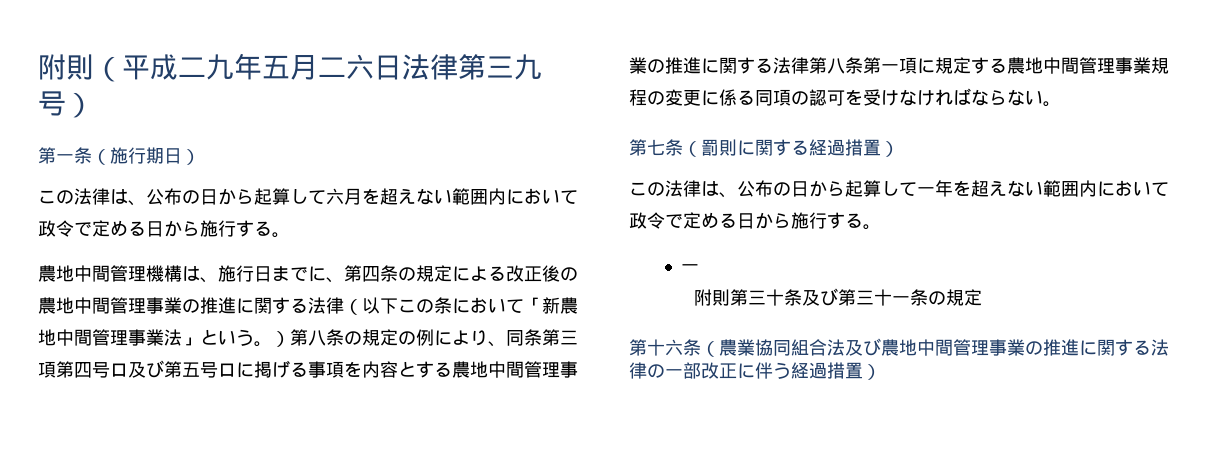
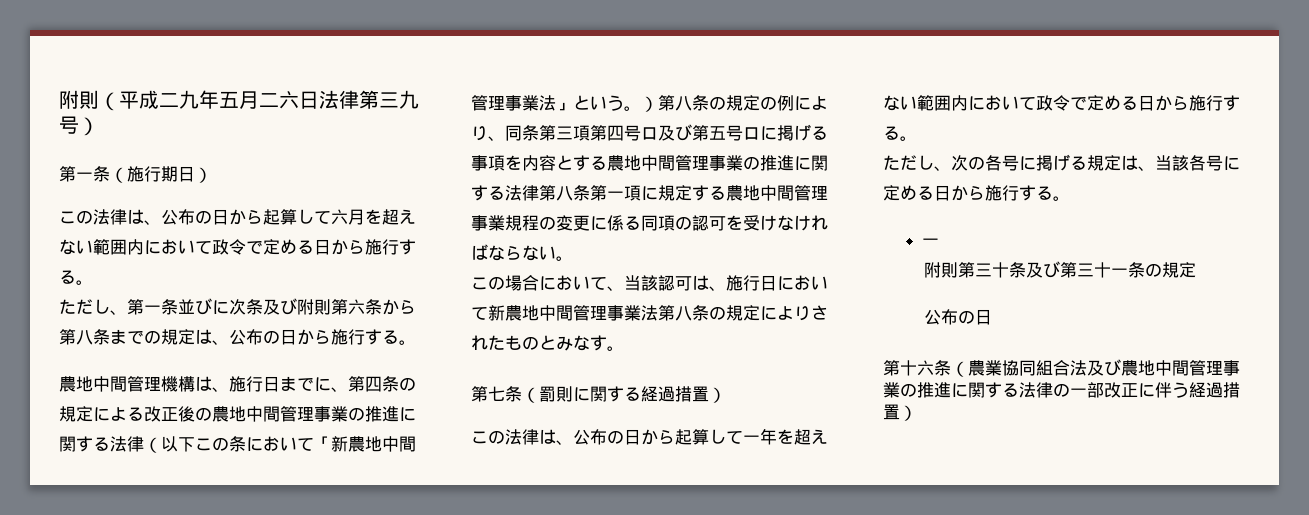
(290, 235) none -> [59,298,416,315] [59,329,416,345] // ただし、第一条並びに次条及び附則第六条から第八条までの規定は、公布の日から施行する。
(1061, 104) none -> [471,275,828,291] [471,305,828,321] [471,335,624,351] // この場合において、当該認可は、施行日において新農地中間管理事業法第八条の規定によりされたものとみなす。
(881, 227) none -> [883,154,1240,171] [883,185,1070,201] // ただし、次の各号に掲げる規定は、当該各号に定める日から施行する。
(982, 297) none -> [924,309,993,325] // 公布の日

